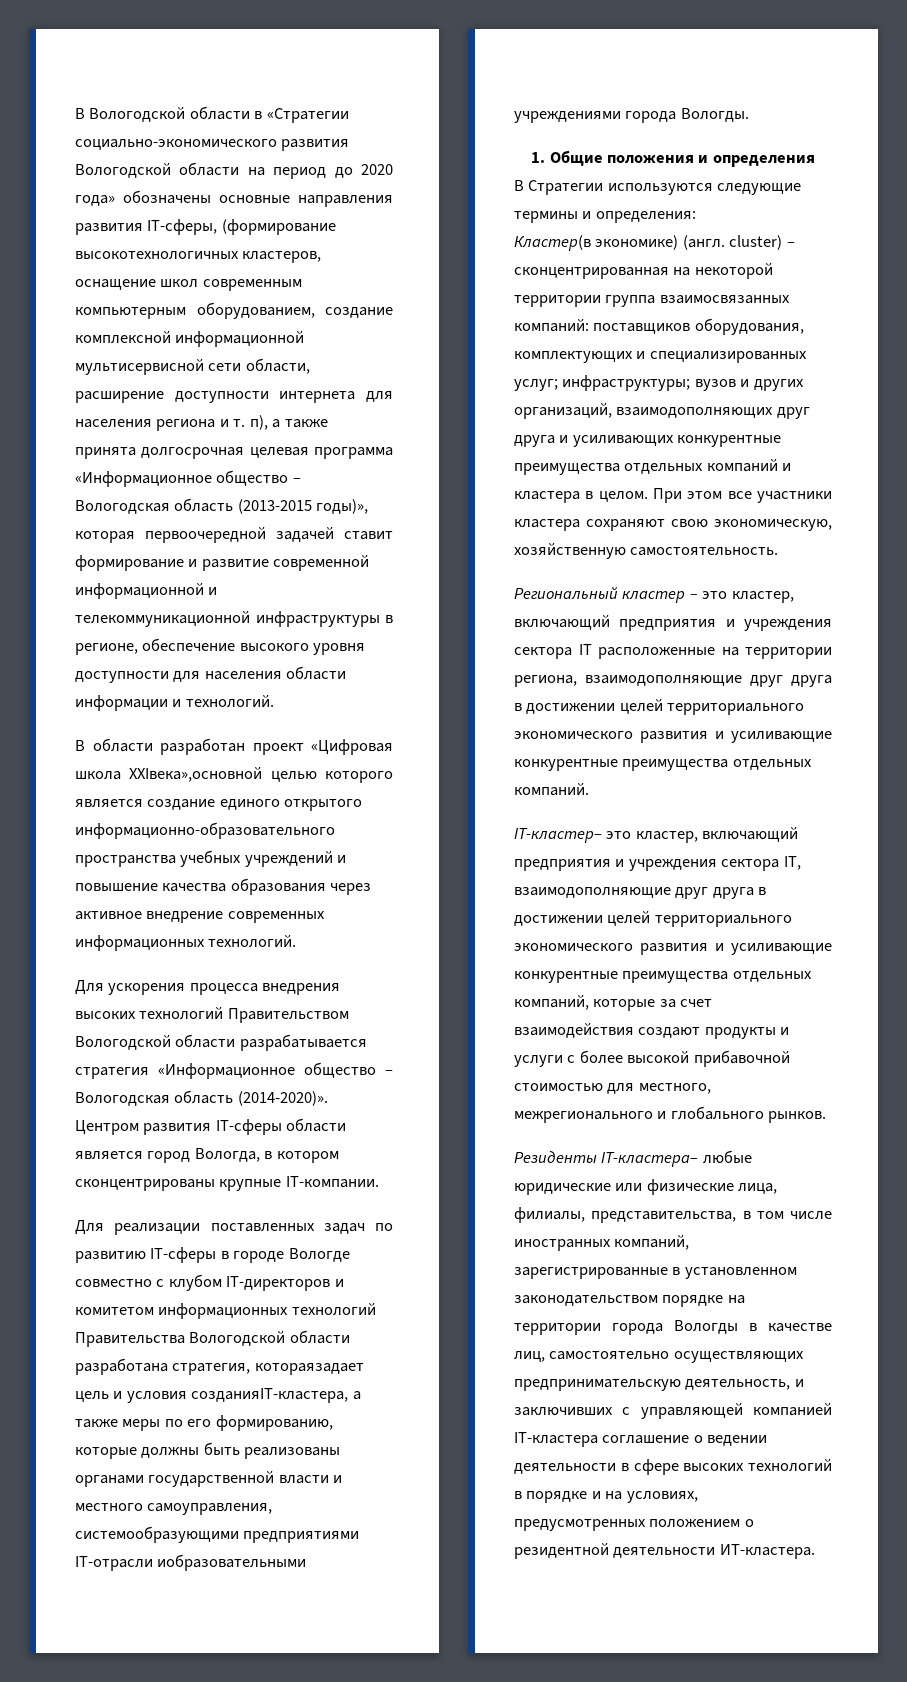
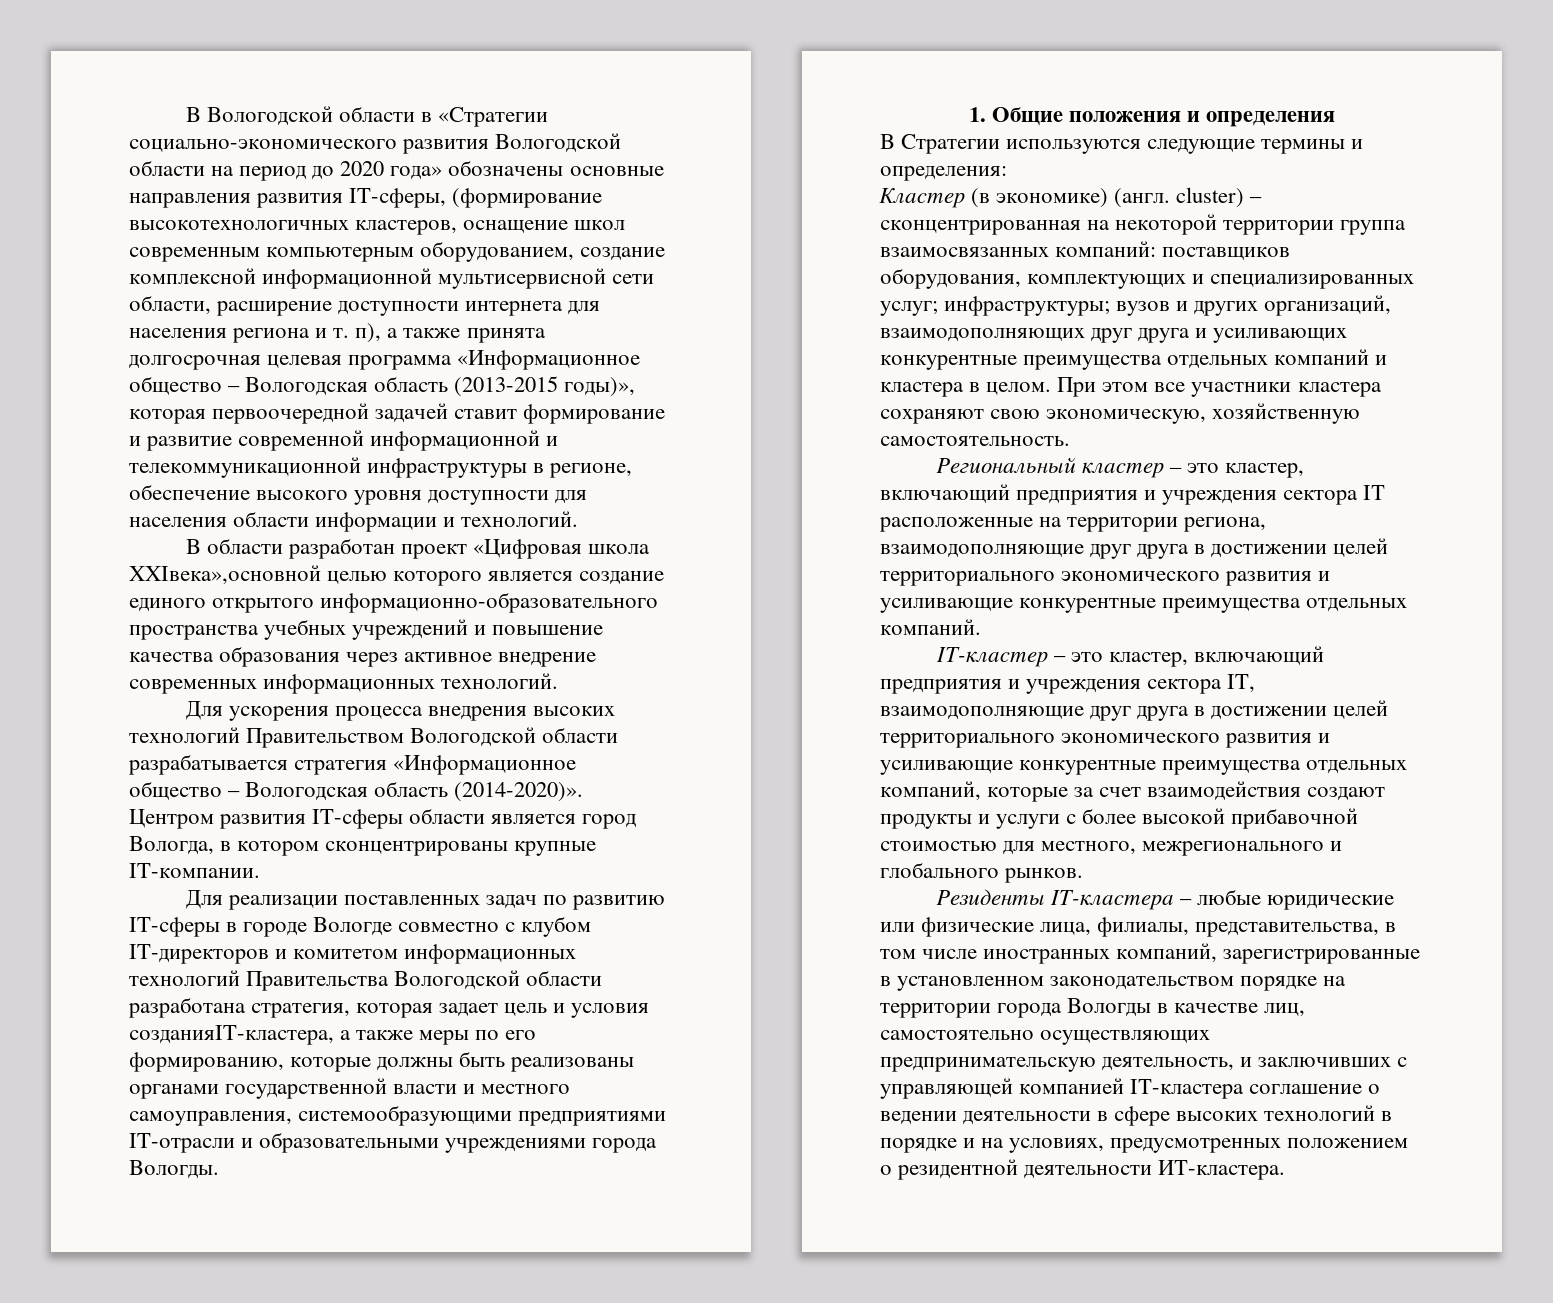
[254,1363,364,1375] котораязадает -> [356,1003,499,1018] которая задает
[157,1554,307,1571] иобразовательными -> [241,1132,440,1153] и образовательными
[514,235,591,251] Кластер(в -> [879,188,991,208] Кластер (в
[514,828,602,843] IТ-кластер– -> [935,647,1066,667] IТ-кластер –
[601,1152,699,1167] IT-кластера– -> [1049,890,1192,910] IT-кластера –

